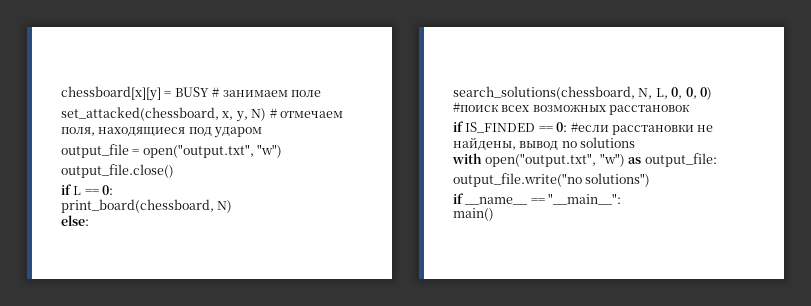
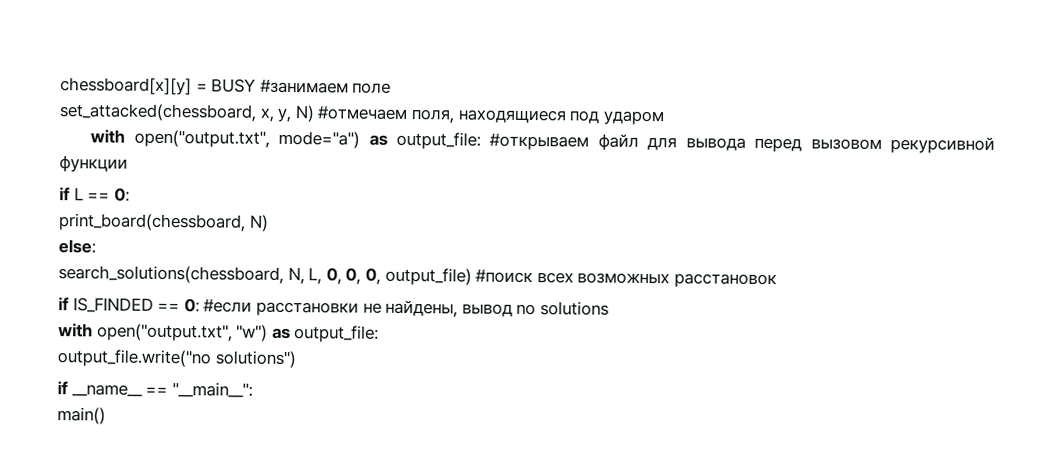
[212,87,288,97] # занимаем -> [259,78,349,94] #занимаем
[269,108,343,118] # отмечаем -> [317,105,409,121] #отмечаем
[61,144,283,158] [61,164,174,178] output_file = open("output.txt", "w") // output_file.close() -> [90,129,995,154] [59,155,128,173] with open("output.txt", mode="a") as output_file: #открываем файл для вывода перед вызовом рекурсивной функции
[699,87,712,100] 0) -> [364,267,472,286] 0, output_file)

